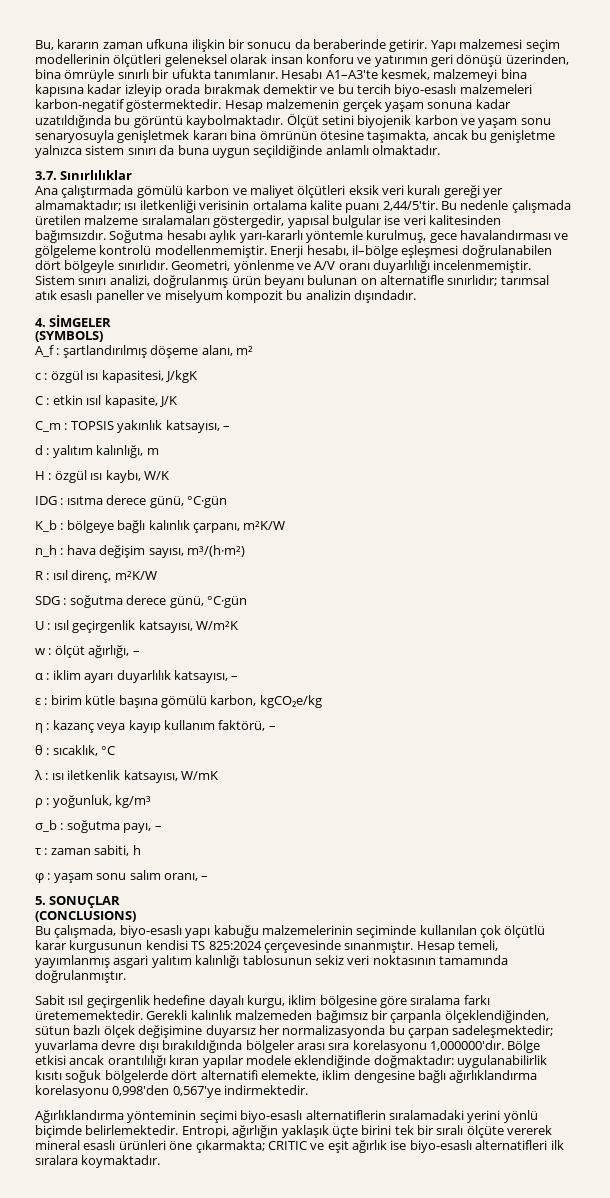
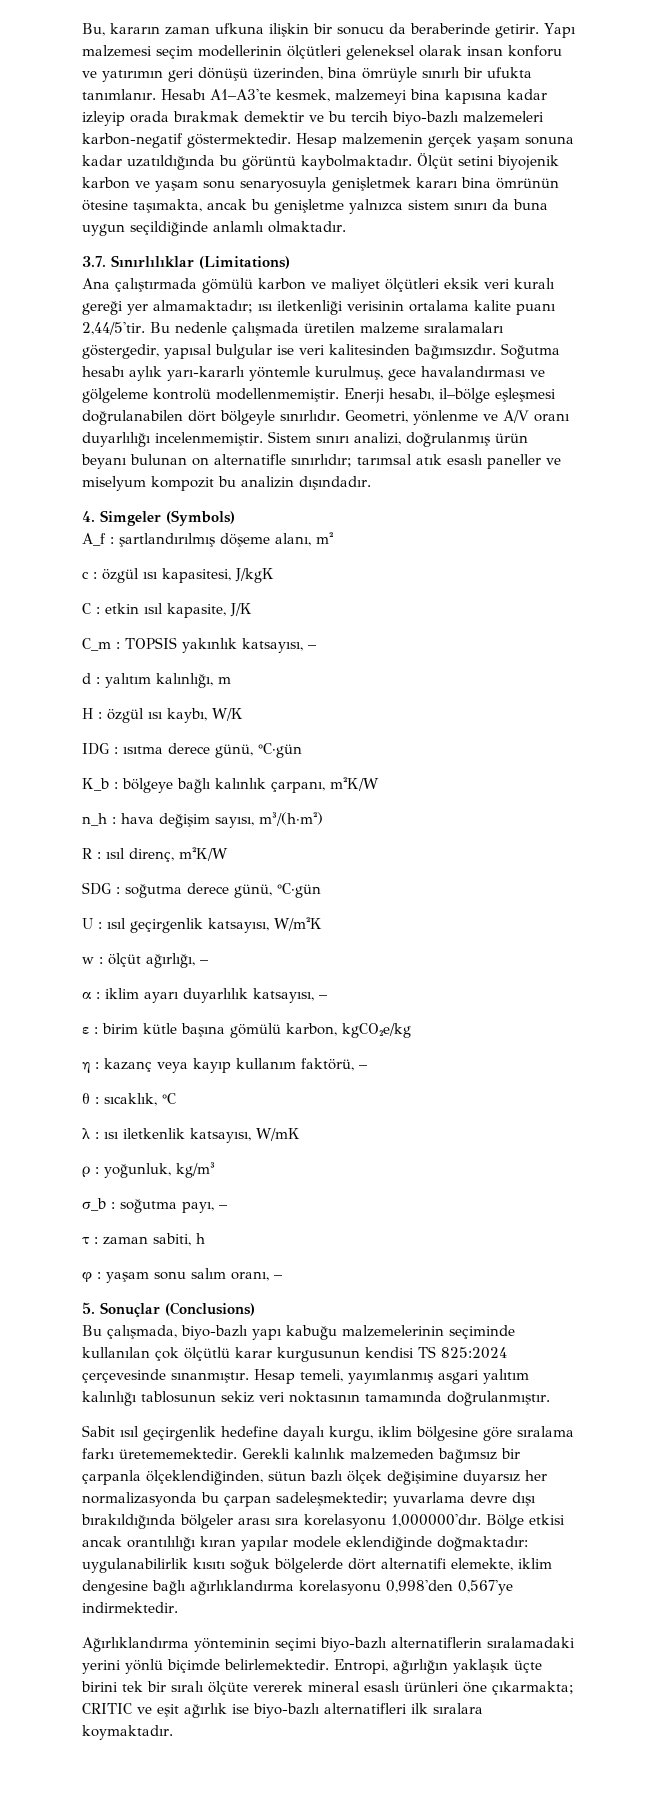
[394,84,457,97] biyo-esaslı -> [392,111,459,126] biyo-bazlı
(133, 175) none -> [199,256,290,269] (Limitations)
[49,315,112,327] [35,331,103,342] SİMGELER // (SYMBOLS) -> [100,510,235,526] Simgeler (Symbols)
[49,896,121,908] [35,911,136,922] SONUÇLAR // (CONCLUSIONS) -> [100,1302,255,1317] Sonuçlar (Conclusions)
[119,925,182,938] biyo-esaslı -> [181,1325,248,1340] biyo-bazlı
[240,1110,303,1123] biyo-esaslı -> [320,1637,387,1652] biyo-bazlı
[409,1140,472,1153] biyo-esaslı -> [253,1703,320,1718] biyo-bazlı

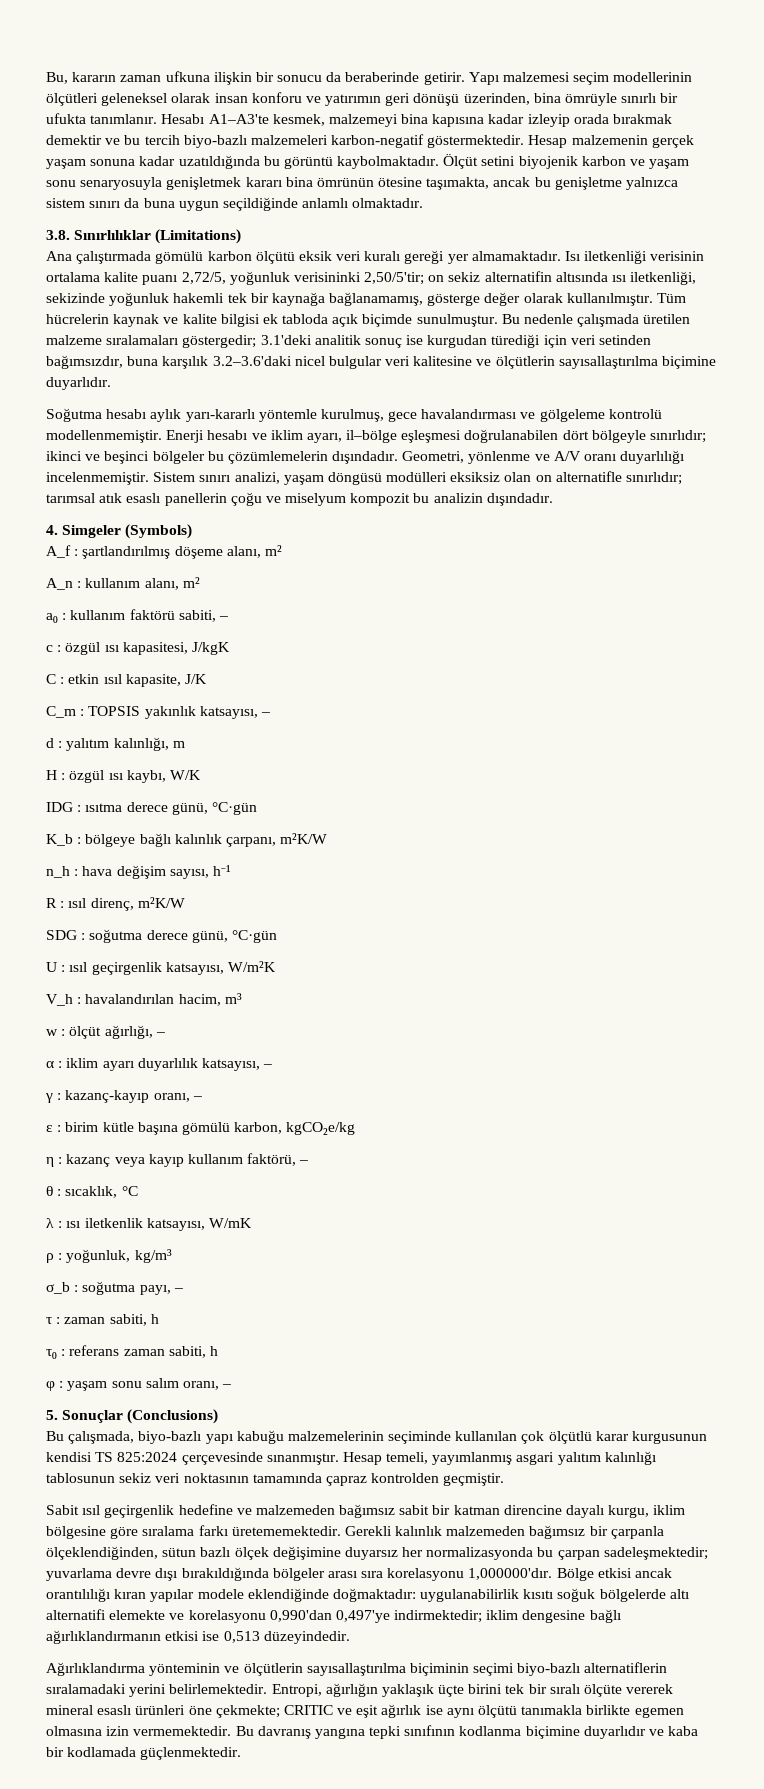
[82,256,106,267] 3.7. -> [46,230,70,240] 3.8.
[311,278,440,293] ve maliyet ölçütleri -> [255,251,295,264] ölçütü
[153,300,273,313] almamaktadır; ısı -> [471,251,582,261] almamaktadır. Isı
[82,322,145,335] 2,44/5'tir. -> [181,271,697,285] [46,292,687,306] [46,314,498,327] 2,72/5, yoğunluk verisininki 2,50/5'tir; on sekiz alternatifin altısında ısı iletkenliği, sekizinde yoğunluk hakemli tek bir kaynağa bağlanamamış, gösterge değer olarak kullanılmıştır. Tüm hücrelerin kaynak ve kalite bilgisi ek tabloda açık biçimde sunulmuştur.
[82,344,496,359] göstergedir, yapısal bulgular ise veri kalitesinden bağımsızdır. -> [182,334,652,348] [46,355,717,369] [46,377,111,390] göstergedir; 3.1'deki analitik sonuç ise kurgudan türediği için veri setinden bağımsızdır, buna karşılık 3.2–3.6'daki nicel bulgular veri kalitesine ve ölçütlerin sayısallaştırılma biçimine duyarlıdır. //
[388,388,434,401] hesabı, -> [207,430,342,443] hesabı ve iklim ayarı,
[280,410,340,421] sınırlıdır. -> [650,430,707,443] [46,451,399,464] sınırlıdır; ikinci ve beşinci bölgeler bu çözümlemelerin dışındadır.
[405,432,528,447] [81,454,187,469] doğrulanmış ürün beyanı bulunan -> [283,472,532,485] yaşam döngüsü modülleri eksiksiz olan
[487,454,541,469] paneller -> [164,492,262,506] panellerin çoğu
(333, 538) none -> [46,577,200,590] [46,609,228,623] // A_n : kullanım alanı, m² // a₀ : kullanım faktörü sabiti, –
[259,812,323,826] m³/(h·m²) -> [212,865,231,876] h⁻¹
(322, 924) none -> [46,993,242,1006] // V_h : havalandırılan hacim, m³
(328, 997) none -> [45,1090,202,1103] // γ : kazanç-kayıp oranı, –
(205, 1238) none -> [46,1345,218,1359] // τ₀ : referans zaman sabiti, h
[447,1391,550,1406] doğrulanmıştır. -> [325,1473,505,1486] çapraz kontrolden geçmiştir.
(278, 1431) none -> [236,1504,562,1518] ve malzemeden bağımsız sabit bir katman direncine
[348,1558,552,1571] [82,1580,513,1595] [82,1602,178,1613] [82,1637,270,1652] dört alternatifi elemekte, iklim dengesine bağlı ağırlıklandırma korelasyonu 0,998'den 0,567'ye indirmektedir. // Ağırlıklandırma yönteminin -> [669,1589,690,1599] [46,1609,622,1623] [46,1630,350,1644] [46,1662,469,1676] altı alternatifi elemekte ve korelasyonu 0,990'dan 0,497'ye indirmektedir; iklim dengesine bağlı ağırlıklandırmanın etkisi ise 0,513 düzeyindedir. // Ağırlıklandırma yönteminin ve ölçütlerin sayısallaştırılma biçiminin
[125,1659,220,1674] yönlü biçimde -> (167, 1690) none
[492,1681,574,1695] çıkarmakta; -> [215,1705,280,1718] çekmekte;
[253,1703,483,1718] [82,1725,173,1740] biyo-bazlı alternatifleri ilk sıralara koymaktadır. -> [446,1705,684,1718] [46,1725,699,1739] [46,1747,242,1760] aynı ölçütü tanımakla birlikte egemen olmasına izin vermemektedir. Bu davranış yangına tepki sınıfının kodlanma biçimine duyarlıdır ve kaba bir kodlamada güçlenmektedir.

